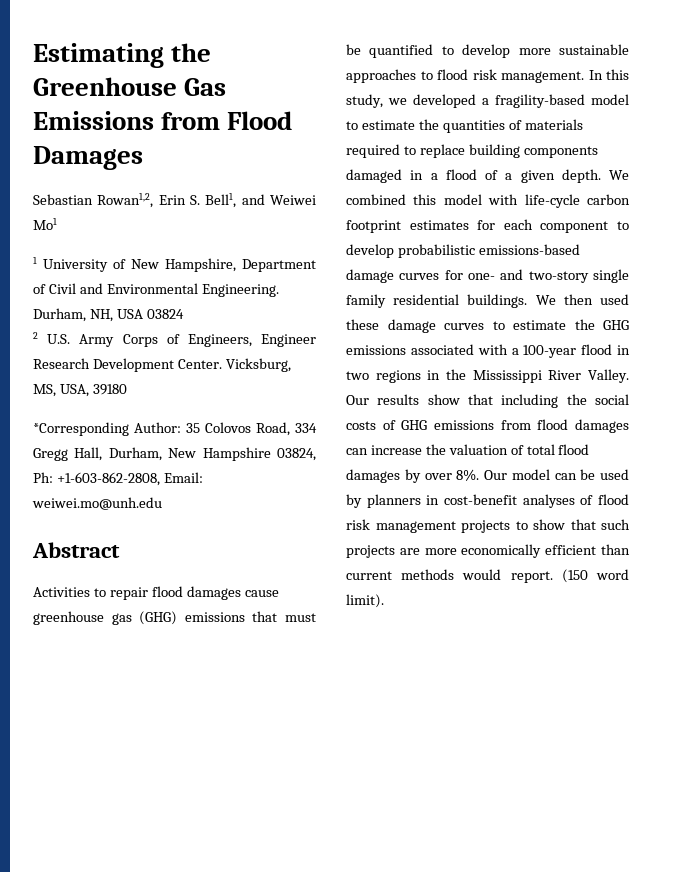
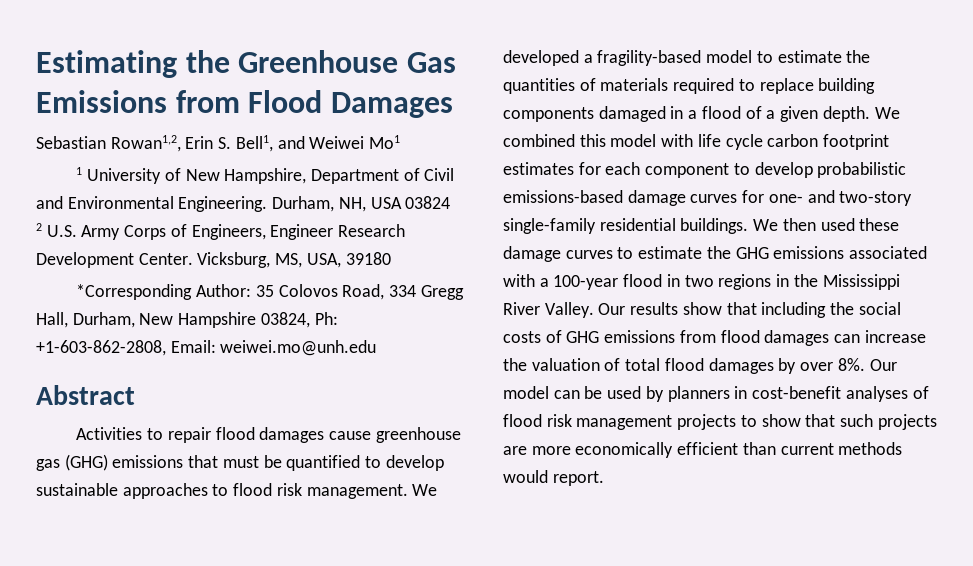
[518,48,551,55] more -> (444, 463) none
[588,69,629,80] [346,94,407,108] In this study, we -> [412,484,438,496] We
[524,194,580,208] life-cycle -> [697,134,763,150] life cycle
[593,269,629,283] [346,294,386,308] single family -> [503,218,596,234] single-family
[561,569,629,583] [346,594,384,608] (150 word limit). -> (604, 478) none

